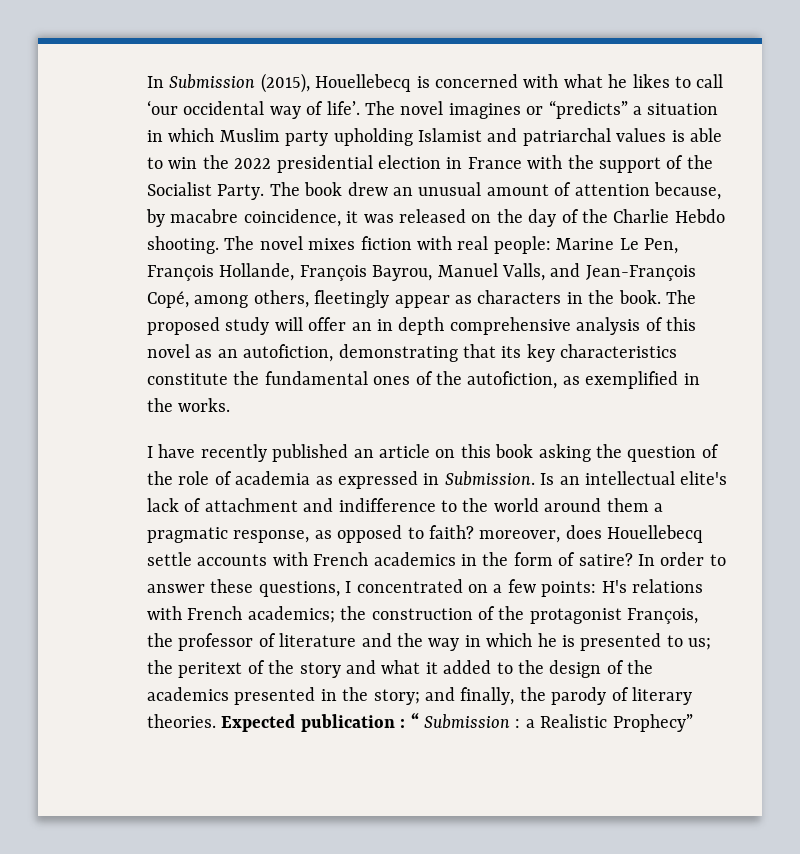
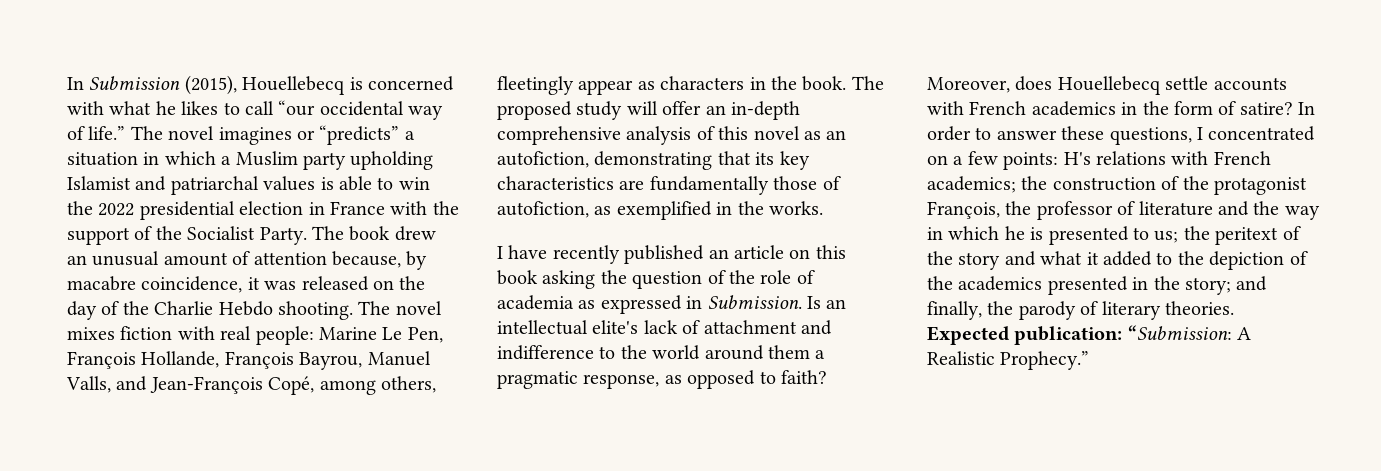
[147,100,178,115] ‘our -> [278,100,316,116] “our
[326,101,360,115] life’. -> [88,126,126,140] life.”
(215, 135) none -> [221,156,232,165] a
[377,317,445,335] in depth -> [731,101,800,120] in-depth
[147,371,462,385] constitute the fundamental ones of the -> [619,176,841,195] are fundamentally those of
[479,530,561,543] moreover, -> [927,77,1010,93] Moreover,
[549,660,602,678] design -> [1209,251,1285,270] depiction
[300,713,693,732] publication : “ Submission : a Realistic Prophecy” -> [1014,325,1252,345] [927,351,1090,370] publication: “Submission: A Realistic Prophecy.”

